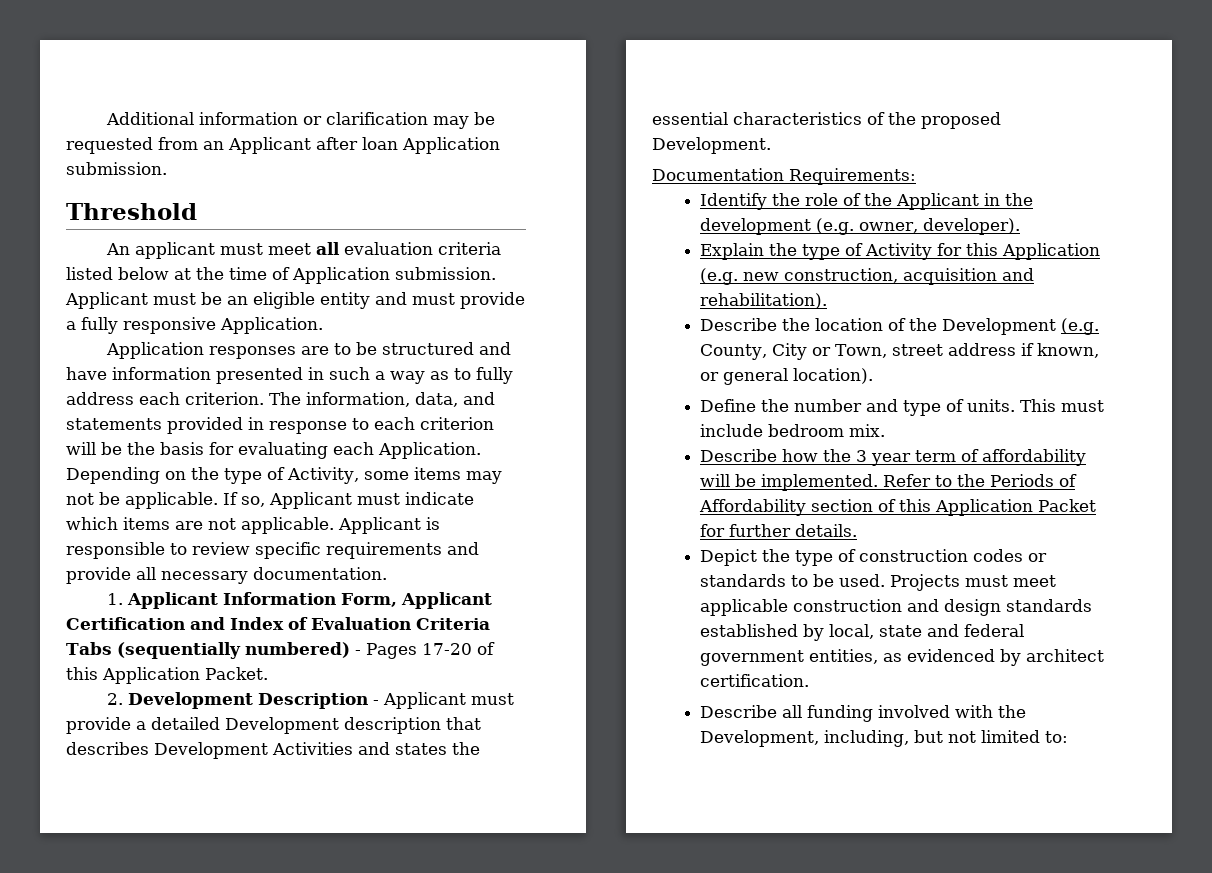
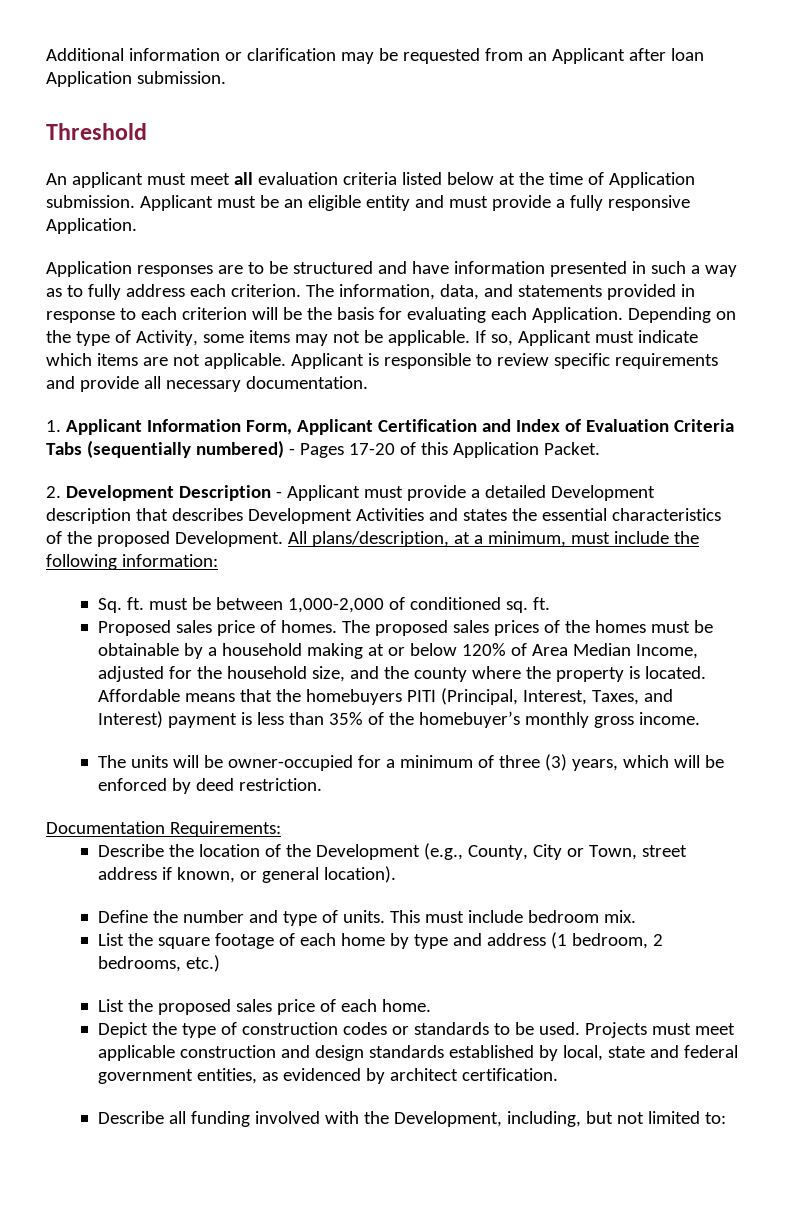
[652,168,916,185] [699,193,1033,210] [699,218,1020,235] [699,243,1100,260] [699,268,1034,285] [699,293,827,309] // Documentation Requirements: // Identify the role of the Applicant in the development (e.g. owner, developer). // Explain the type of Activity for this Application (e.g. new construction, acquisition and rehabilitation). -> [287,531,699,547] [46,554,218,570] [97,597,550,613] [97,620,713,636] [97,643,698,659] [97,666,706,682] [97,688,673,705] [97,711,700,728] [97,754,724,771] [97,778,322,794] [46,821,281,837] All plans/description, at a minimum, must include the following information: // Sq. ft. must be between 1,000-2,000 of conditioned sq. ft. // Proposed sales price of homes. The proposed sales prices of the homes must be obtainable by a household making at or below 120% of Area Median Income, adjusted for the household size, and the county where the property is located. Affordable means that the homebuyers PITI (Principal, Interest, Taxes, and Interest) payment is less than 35% of the homebuyer’s monthly gross income. // The units will be owner-occupied for a minimum of three (3) years, which will be enforced by deed restriction. // Documentation Requirements:
[1060,318,1099,335] (e.g. -> [423,843,463,860] (e.g.,
[699,449,1086,466] [699,474,1077,491] [698,499,1096,516] [699,524,857,537] Describe how the 3 year term of affordability will be implemented. Refer to the Periods of Affordability section of this Application Packet for further details. -> [97,932,663,949] [97,955,220,972] [97,999,431,1015] List the square footage of each home by type and address (1 bedroom, 2 bedrooms, etc.) // List the proposed sales price of each home.

